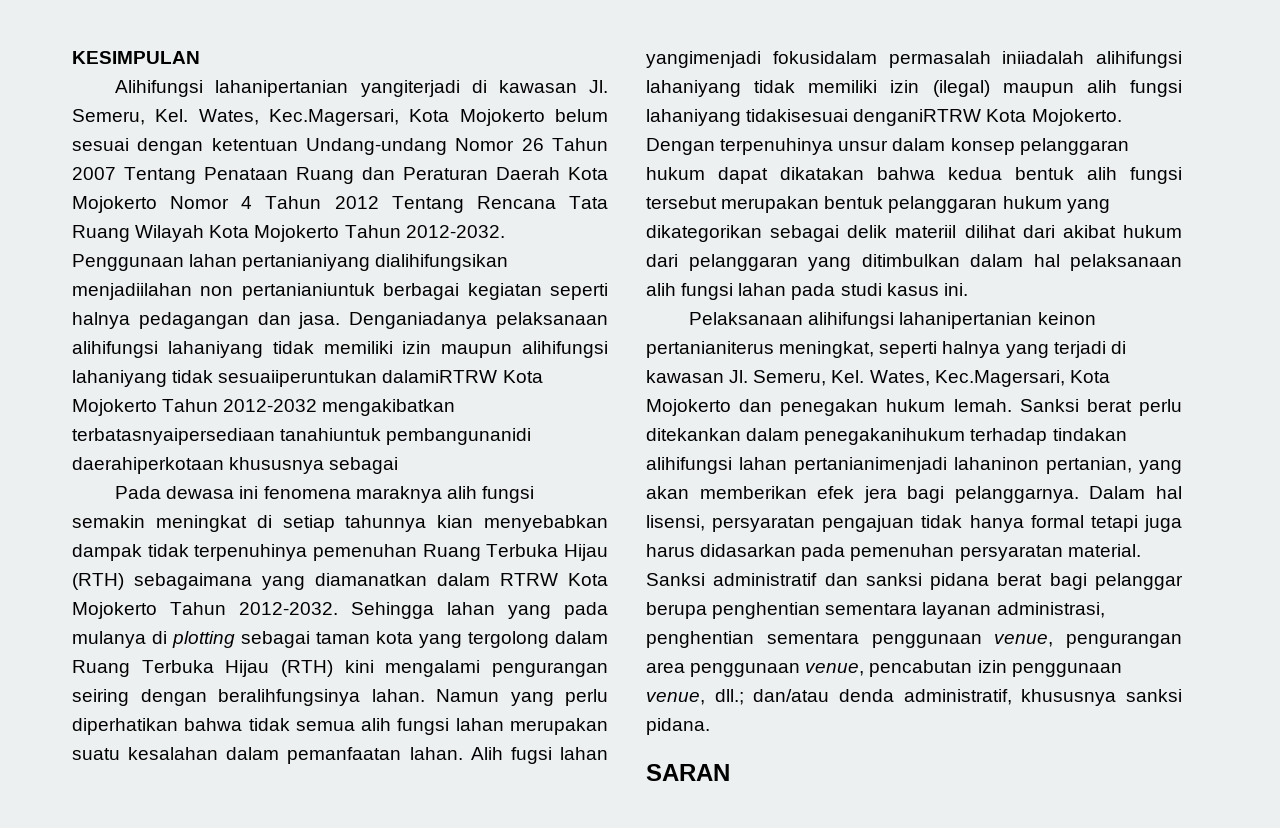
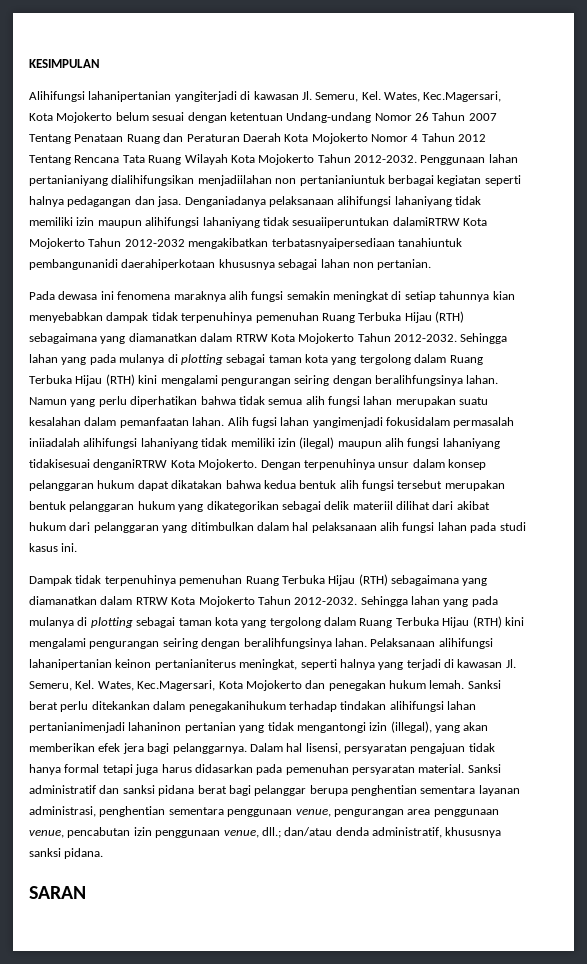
(399, 465) none -> [320,259,432,270] lahan non pertanian.
(968, 289) none -> [29,574,488,586] [29,596,498,607] [29,616,524,628] [29,638,367,649] Dampak tidak terpenuhinya pemenuhan Ruang Terbuka Hijau (RTH) sebagaimana yang diamanatkan dalam RTRW Kota Mojokerto Tahun 2012-2032. Sehingga lahan yang pada mulanya di plotting sebagai taman kota yang tergolong dalam Ruang Terbuka Hijau (RTH) kini mengalami pengurangan seiring dengan beralihfungsinya lahan.
[1046,457,1132,474] pertanian, -> [184,721,432,733] pertanian yang tidak mengantongi izin (illegal),

